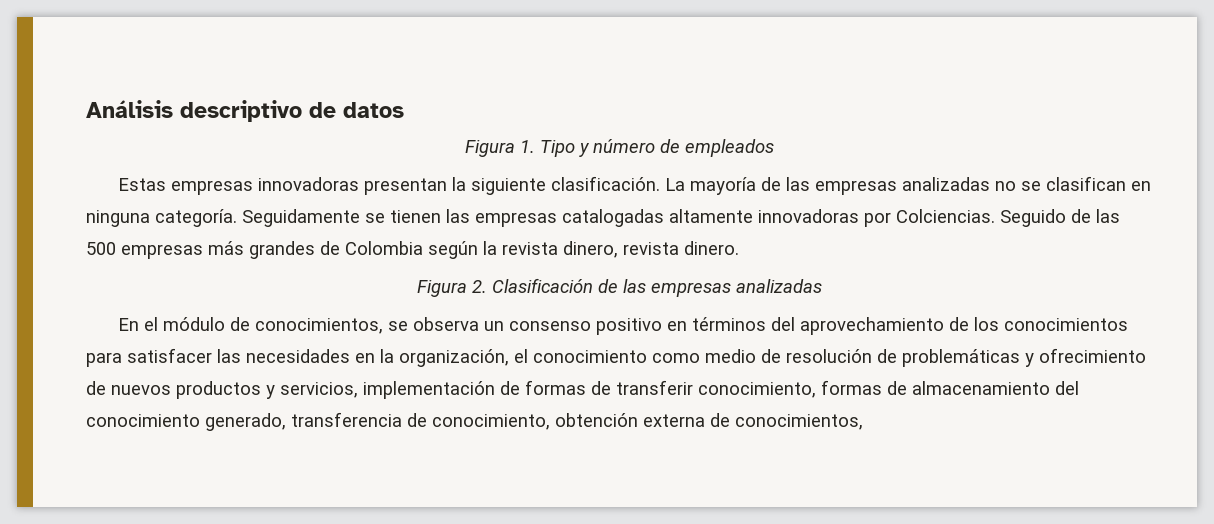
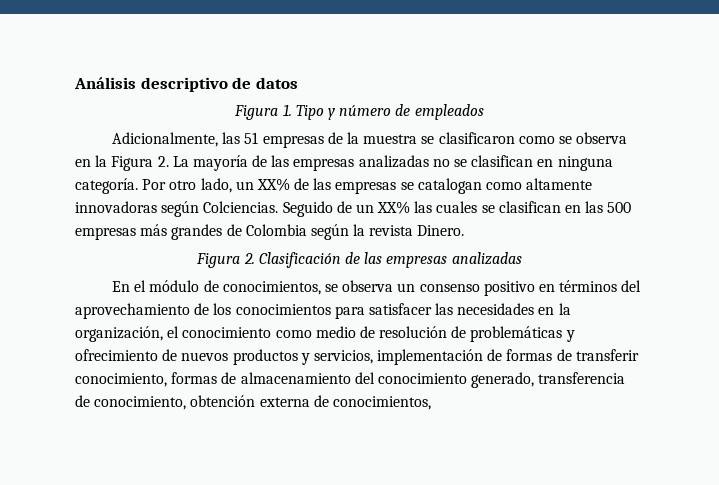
[118,176,661,195] Estas empresas innovadoras presentan la siguiente clasificación. -> [112,132,628,148] [75,155,169,171] Adicionalmente, las 51 empresas de la muestra se clasificaron como se observa en la Figura 2.
[242,209,664,227] Seguidamente se tienen las empresas catalogadas -> [142,178,523,194] Por otro lado, un XX% de las empresas se catalogan como
[864,212,891,227] por -> [161,201,200,217] según
(1091, 216) none -> [355,201,582,214] un XX% las cuales se clasifican en
[563,241,739,258] dinero, revista dinero. -> [417,225,465,236] Dinero.

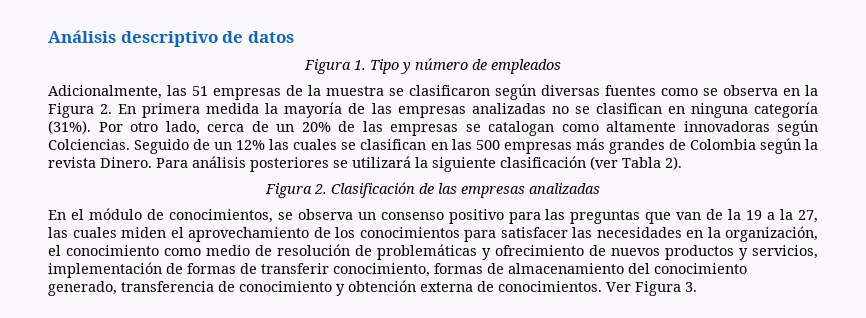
(515, 138) none -> [495,84,656,100] según diversas fuentes
[172,156,189,167] La -> [118,103,279,118] En primera medida la
[75,178,138,194] categoría. -> [754,102,818,118] [48,120,91,134] categoría (31%).
[235,178,290,191] un XX% -> [207,121,331,132] cerca de un 20%
[377,201,411,214] XX% -> [236,140,266,150] 12%
(465, 230) none -> [156,156,682,172] Para análisis posteriores se utilizará la siguiente clasificación (ver Tabla 2).
[538,280,642,292] en términos del -> [508,209,819,224] [48,227,184,238] para las preguntas que van de la 19 a la 27, las cuales miden el
[94,396,187,410] conocimiento, -> [239,281,345,296] conocimiento y
[332,396,431,410] conocimientos, -> [498,281,697,296] conocimientos. Ver Figura 3.

